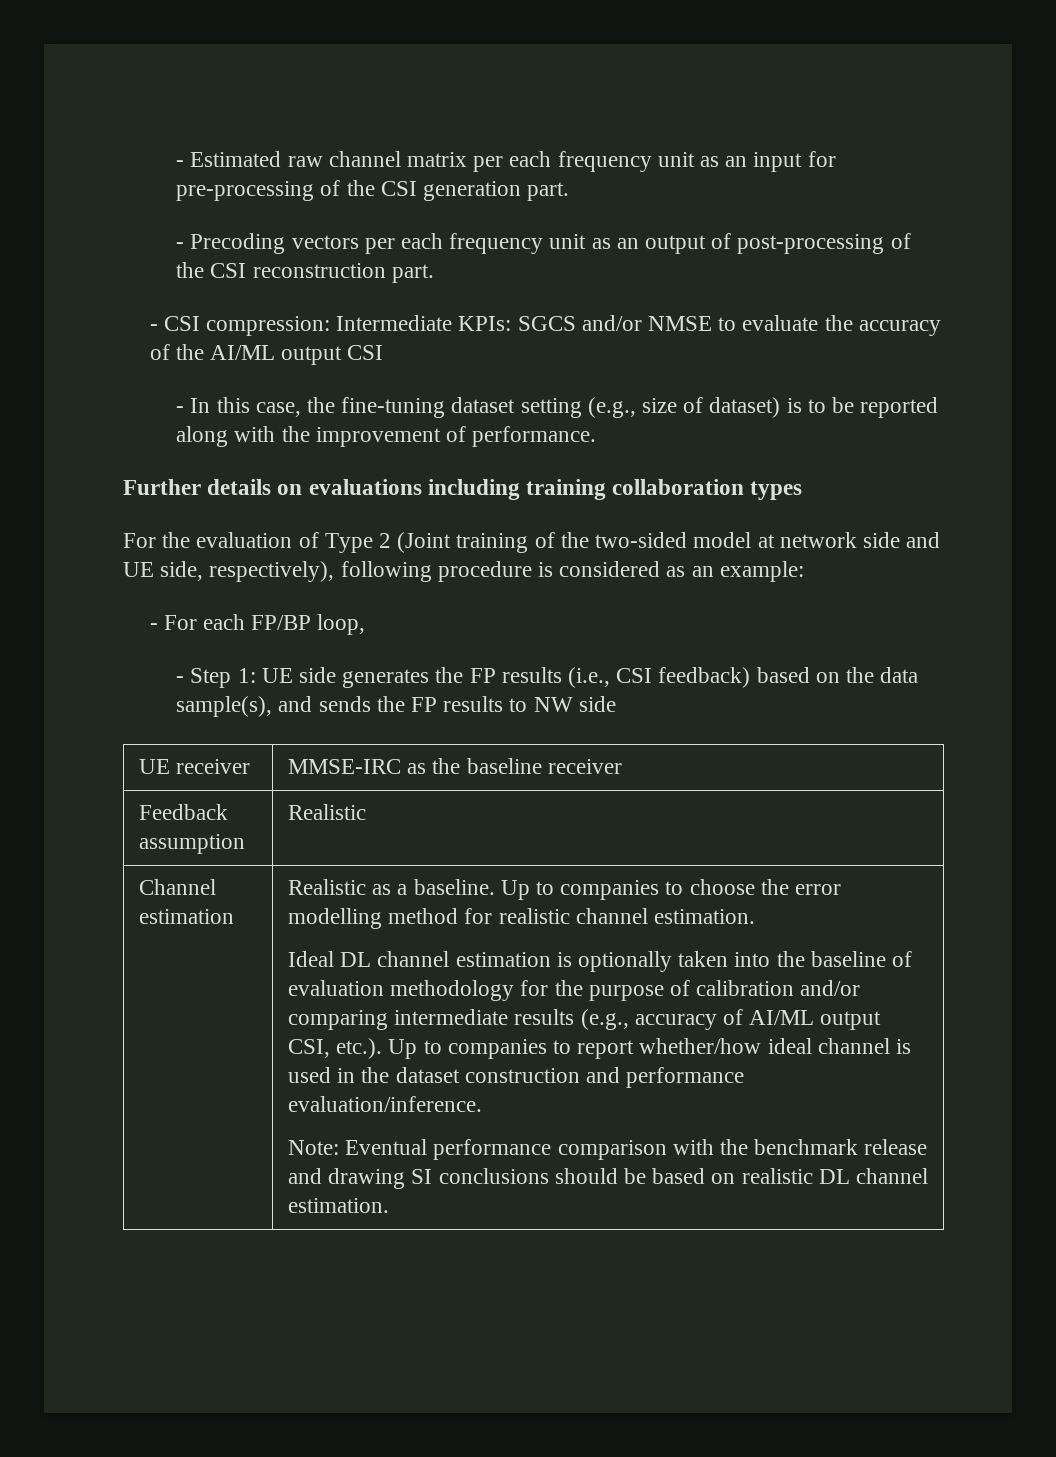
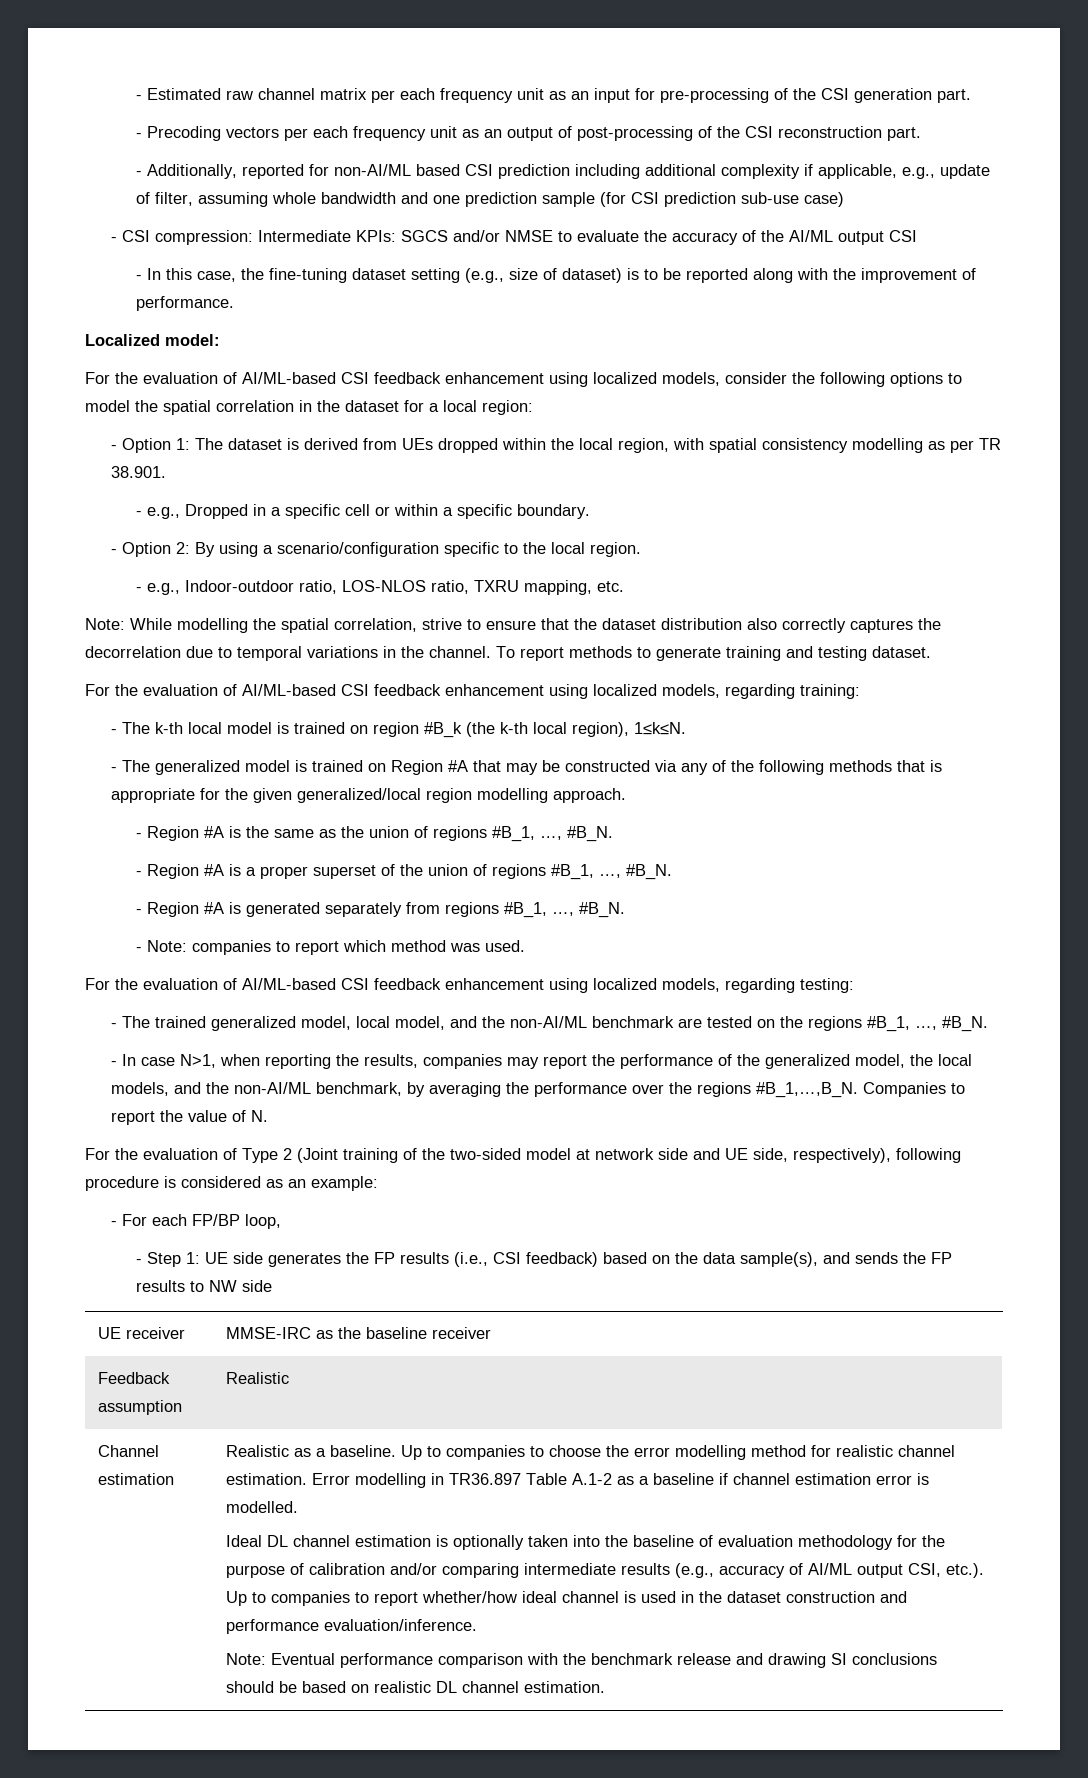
(434, 273) none -> [136,164,991,179] [136,192,845,207] // - Additionally, reported for non-AI/ML based CSI prediction including additional complexity if applicable, e.g., update of filter, assuming whole bandwidth and one prediction sample (for CSI prediction sub-use case)
[123,479,803,500] Further details on evaluations including training collaboration types -> [85,334,220,346] [85,372,962,387] [85,400,533,415] [110,438,1001,453] [110,466,166,478] [136,504,591,519] [110,542,641,557] [136,580,625,595] [85,618,941,633] [85,646,931,661] [85,684,860,699] [110,722,686,738] [110,760,942,775] [110,788,626,803] [136,826,614,842] [136,864,673,880] [136,902,626,918] [136,940,526,955] [85,978,854,993] [110,1016,988,1032] [110,1054,972,1069] [110,1082,965,1098] [110,1110,268,1125] Localized model: // For the evaluation of AI/ML-based CSI feedback enhancement using localized models, consider the following options to model the spatial correlation in the dataset for a local region: // - Option 1: The dataset is derived from UEs dropped within the local region, with spatial consistency modelling as per TR 38.901. // - e.g., Dropped in a specific cell or within a specific boundary. // - Option 2: By using a scenario/configuration specific to the local region. // - e.g., Indoor-outdoor ratio, LOS-NLOS ratio, TXRU mapping, etc. // Note: While modelling the spatial correlation, strive to ensure that the dataset distribution also correctly captures the decorrelation due to temporal variations in the channel. To report methods to generate training and testing dataset. // For the evaluation of AI/ML-based CSI feedback enhancement using localized models, regarding training: // - The k-th local model is trained on region #B_k (the k-th local region), 1≤k≤N. // - The generalized model is trained on Region #A that may be constructed via any of the following methods that is appropriate for the given generalized/local region modelling approach. // - Region #A is the same as the union of regions #B_1, …, #B_N. // - Region #A is a proper superset of the union of regions #B_1, …, #B_N. // - Region #A is generated separately from regions #B_1, …, #B_N. // - Note: companies to report which method was used. // For the evaluation of AI/ML-based CSI feedback enhancement using localized models, regarding testing: // - The trained generalized model, local model, and the non-AI/ML benchmark are tested on the regions #B_1, …, #B_N. // - In case N>1, when reporting the results, companies may report the performance of the generalized model, the local models, and the non-AI/ML benchmark, by averaging the performance over the regions #B_1,…,B_N. Companies to report the value of N.
(755, 916) none -> [312,1473,930,1488] [226,1501,299,1513] Error modelling in TR36.897 Table A.1-2 as a baseline if channel estimation error is modelled.

